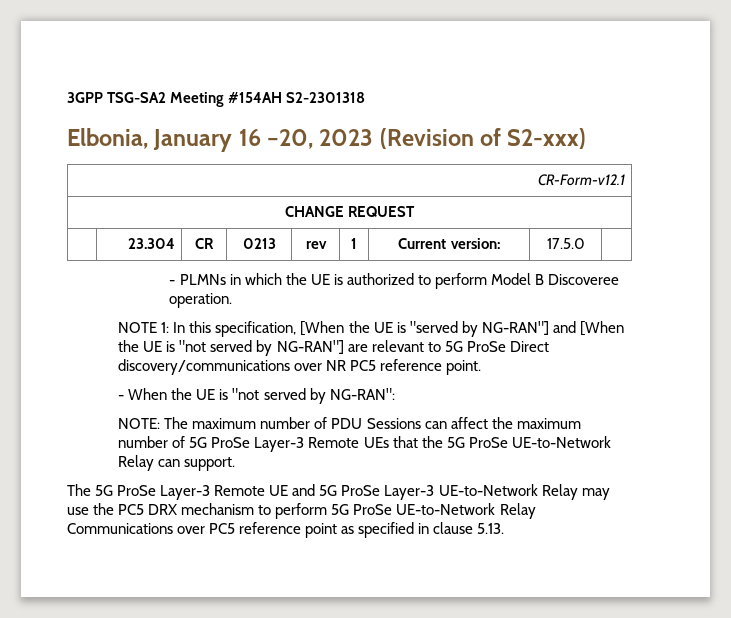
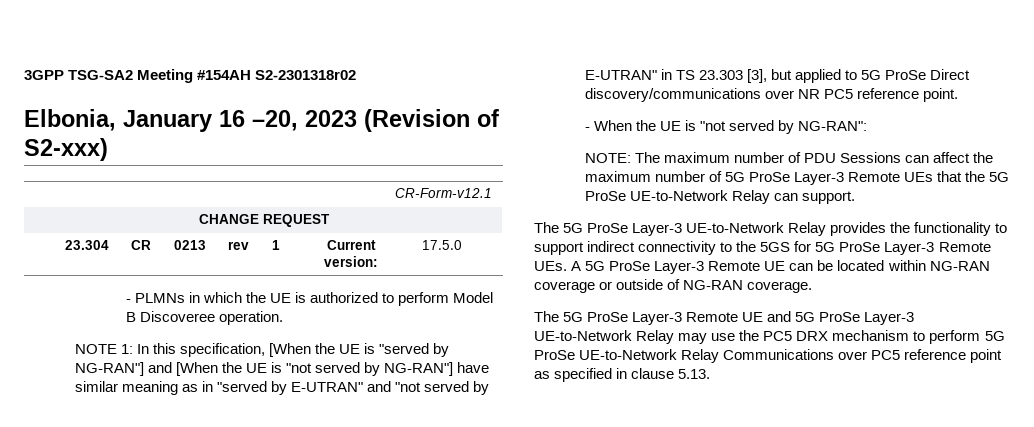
[286,92,366,103] S2-2301318 -> [255,70,357,80] S2-2301318r02
[347,340,424,352] are relevant -> [457,362,490,373] [74,381,490,395] [584,69,842,83] have similar meaning as in "served by E-UTRAN" and "not served by E-UTRAN" in TS 23.303 [3], but applied
(236, 464) none -> [534,222,1008,236] [534,241,991,255] [534,260,990,274] [534,279,813,293] // The 5G ProSe Layer-3 UE-to-Network Relay provides the functionality to support indirect connectivity to the 5GS for 5G ProSe Layer-3 Remote UEs. A 5G ProSe Layer-3 Remote UE can be located within NG-RAN coverage or outside of NG-RAN coverage.

